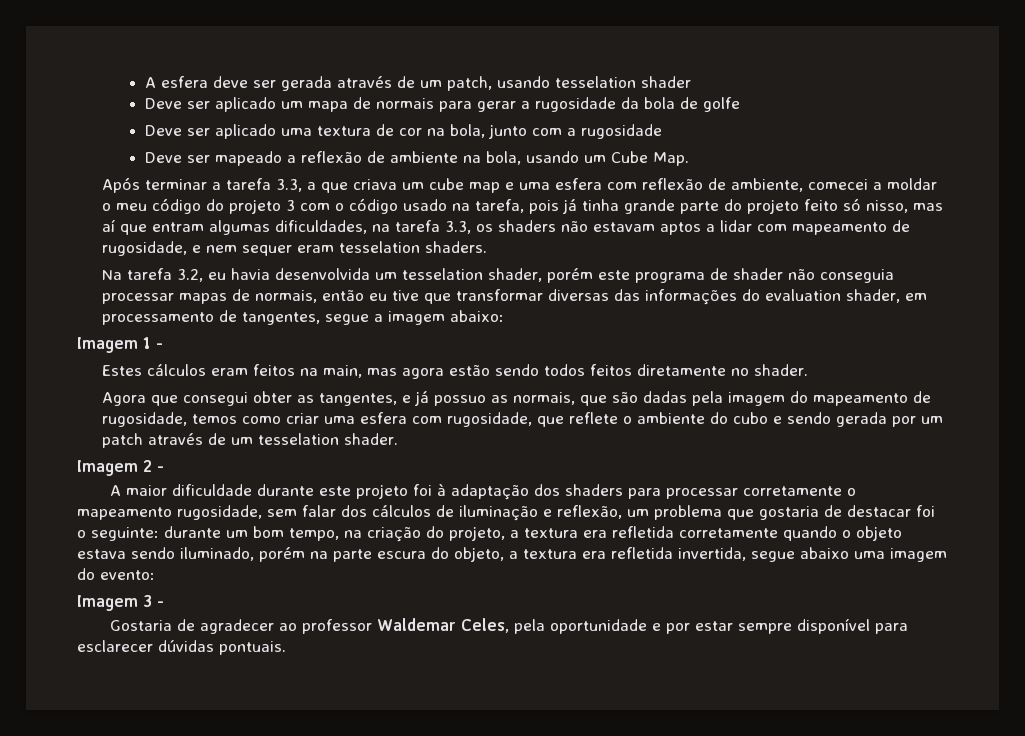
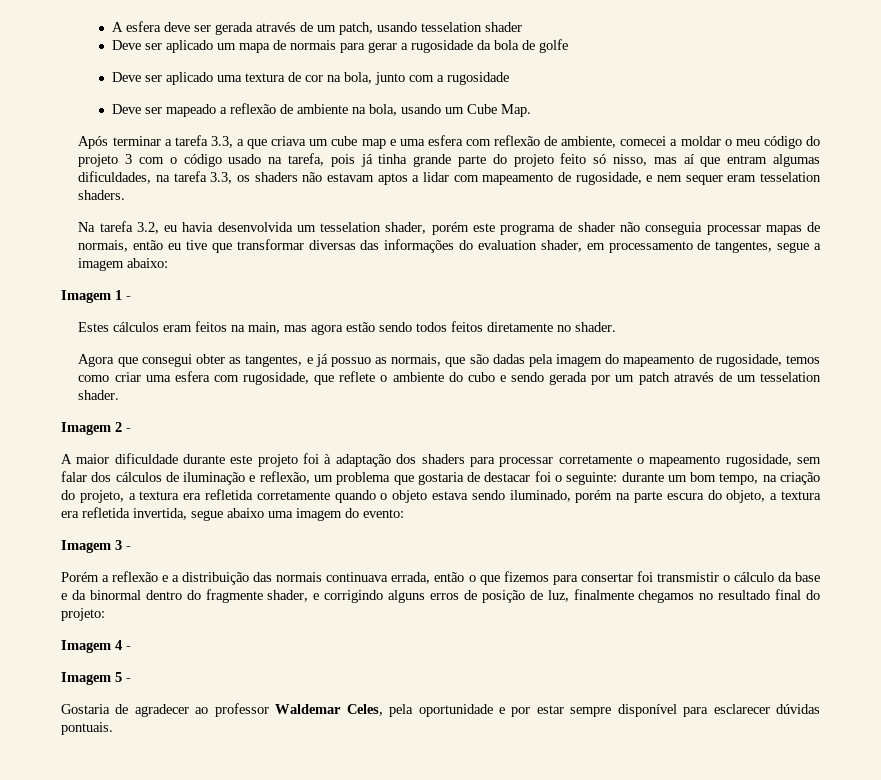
(164, 604) none -> [61,571,820,585] [61,589,820,603] [61,608,105,621] [61,640,131,653] [61,672,131,685] // Porém a reflexão e a distribuição das normais continuava errada, então o que fizemos para consertar foi transmistir o cálculo da base e da binormal dentro do fragmente shader, e corrigindo alguns erros de posição de luz, finalmente chegamos no resultado final do projeto: // Imagem 4 - // Imagem 5 -

